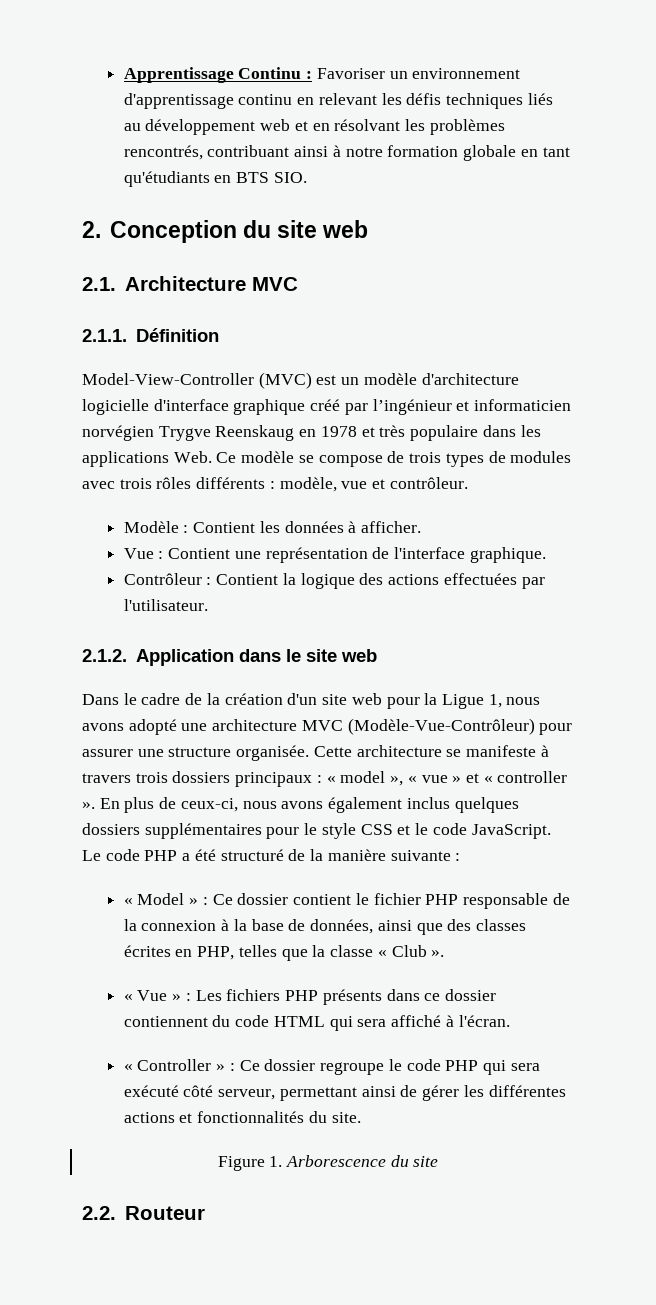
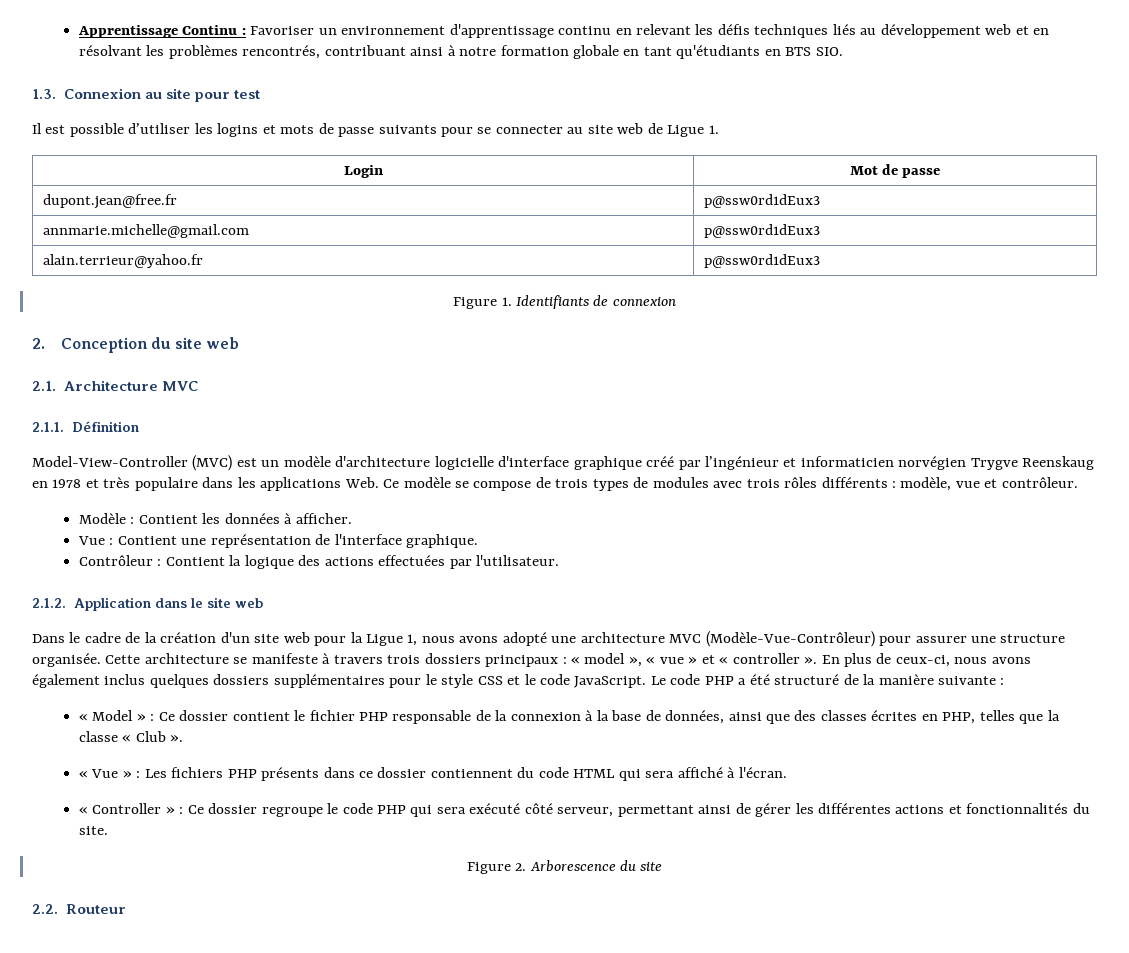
(307, 177) none -> [32,88,261,102] [32,123,719,137] [343,165,383,178] [849,164,941,178] [43,194,178,209] [704,194,821,208] [43,224,250,238] [704,224,821,238] [43,254,204,268] [704,254,821,268] [453,295,676,309] // 1.3. Connexion au site pour test // Il est possible d’utiliser les logins et mots de passe suivants pour se connecter au site web de Ligue 1. // Login | Mot de passe // dupont.jean@free.fr | p@ssw0rd1dEux3 // annmarie.michelle@gmail.com | p@ssw0rd1dEux3 // alain.terrieur@yahoo.fr | p@ssw0rd1dEux3 // Figure 1. Identifiants de connexion
[269,1156,283,1167] 1. -> [515,863,527,871] 2.

